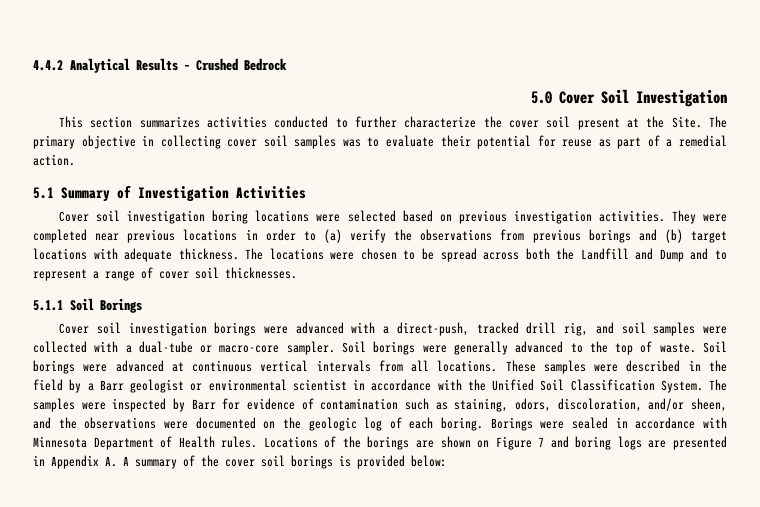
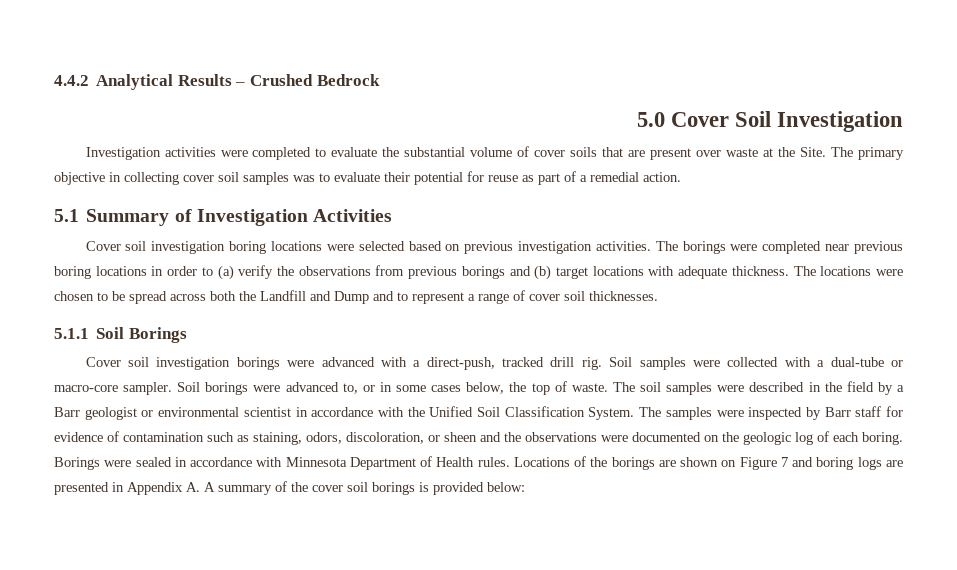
[59,116,620,130] This section summarizes activities conducted to further characterize the cover soil present -> [85,146,759,160] Investigation activities were completed to evaluate the substantial volume of cover soils that are present over waste
[671,210,696,224] They -> [655,241,726,254] The borings
(176, 236) none -> [54,266,91,279] boring
[564,322,646,336] rig, and soil -> [581,357,633,370] rig. Soil
[453,341,727,355] [33,360,536,374] generally advanced to the top of waste. Soil borings were advanced at continuous vertical intervals from all locations. These -> [285,381,662,395] advanced to, or in some cases below, the top of waste. The soil
(216, 404) none -> [855,406,882,417] staff
[648,398,727,412] and/or sheen, -> [428,432,477,442] or sheen

